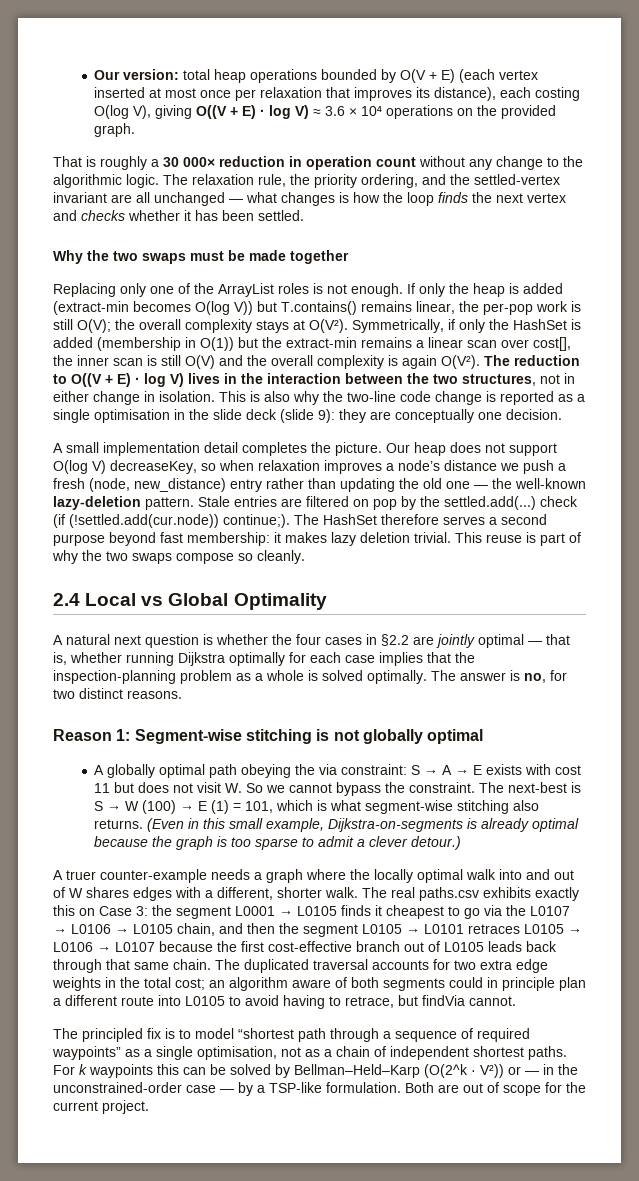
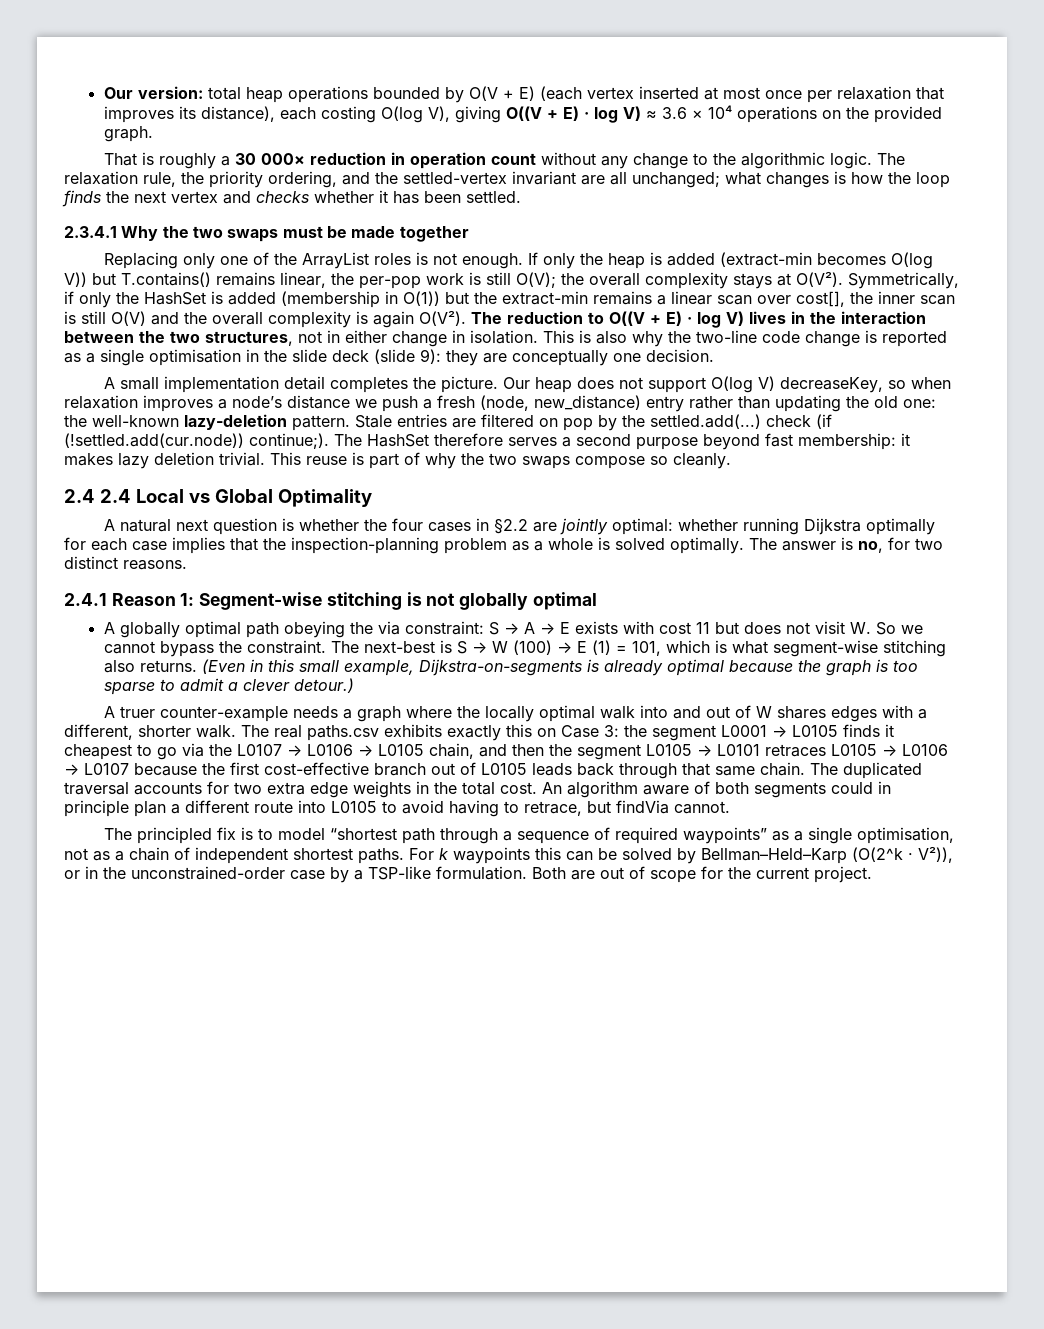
[154,192,243,206] unchanged — -> [632,172,720,188] unchanged;
(304, 215) none -> [64,226,117,238] 2.3.4.1
[446,481,488,489] one — -> [903,399,936,408] one:
(80, 599) none -> [99,489,131,503] 2.4
[478,634,570,648] [53,652,67,665] optimal — that is, -> [611,518,673,535] optimal:
(182, 694) none -> [64,593,107,606] 2.4.1
[175,978,225,990] cost; an -> [500,782,562,794] cost. An
[480,1064,539,1078] V²)) or — -> [918,846,953,863] [64,870,80,879] V²)), or
[220,1089,234,1093] — -> (325, 875) none

